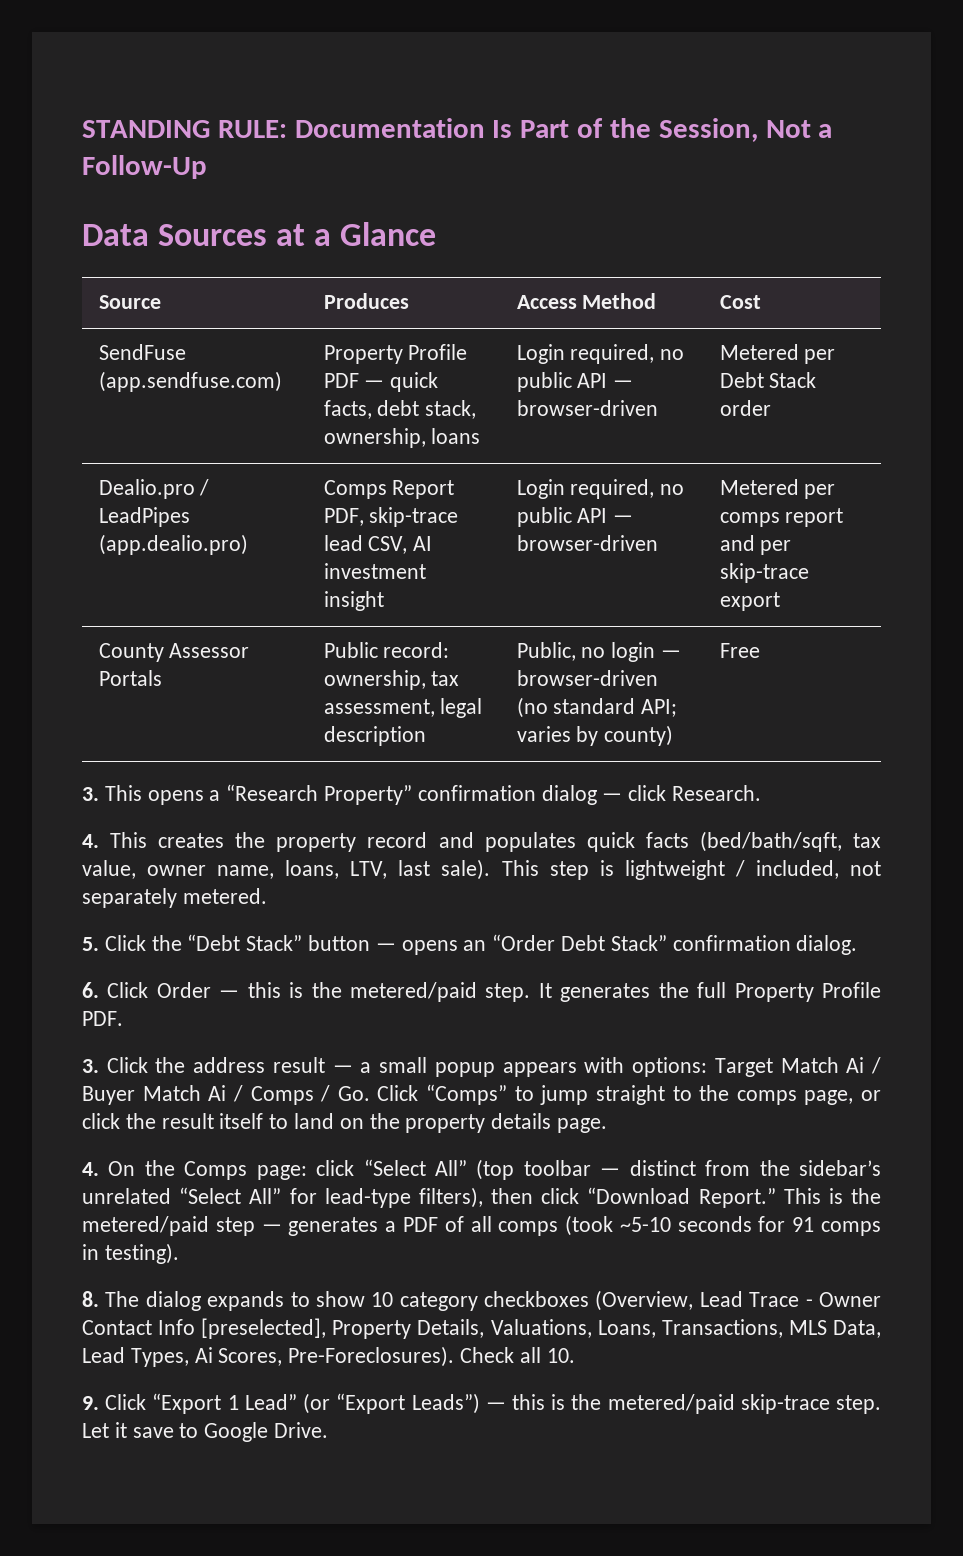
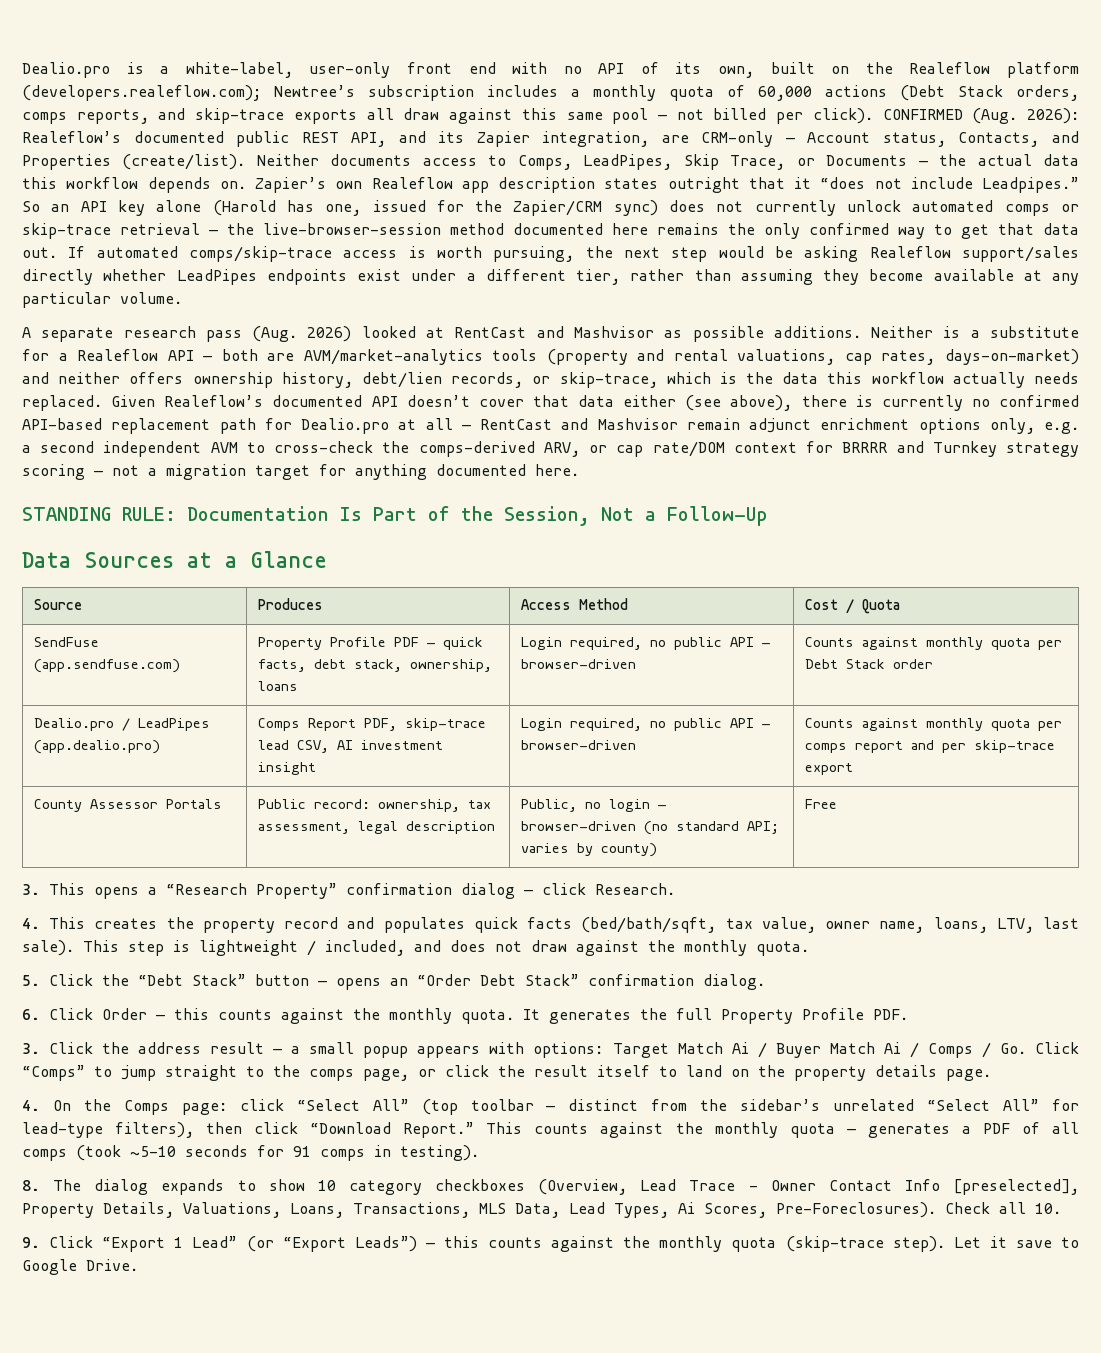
(82, 129) none -> [22,62,1080,78] [22,85,1079,101] [22,108,1079,124] [22,131,1079,147] [22,154,1080,170] [22,177,1079,193] [22,200,1079,216] [22,223,1079,239] [22,246,1080,262] [22,269,1079,285] [22,292,182,308] [22,326,1079,342] [22,349,1079,365] [22,372,1079,388] [22,395,1079,411] [22,418,1079,434] [22,441,1080,457] [22,464,579,480] Dealio.pro is a white-label, user-only front end with no API of its own, built on the Realeflow platform (developers.realeflow.com); Newtree’s subscription includes a monthly quota of 60,000 actions (Debt Stack orders, comps reports, and skip-trace exports all draw against this same pool — not billed per click). CONFIRMED (Aug. 2026): Realeflow’s documented public REST API, and its Zapier integration, are CRM-only — Account status, Contacts, and Properties (create/list). Neither documents access to Comps, LeadPipes, Skip Trace, or Documents — the actual data this workflow depends on. Zapier’s own Realeflow app description states outright that it “does not include Leadpipes.” So an API key alone (Harold has one, issued for the Zapier/CRM sync) does not currently unlock automated comps or skip-trace retrieval — the live-browser-session method documented here remains the only confirmed way to get that data out. If automated comps/skip-trace access is worth pursuing, the next step would be asking Realeflow support/sales directly whether LeadPipes endpoints exist under a different tier, rather than assuming they become available at any particular volume. // A separate research pass (Aug. 2026) looked at RentCast and Mashvisor as possible additions. Neither is a substitute for a Realeflow API — both are AVM/market-analytics tools (property and rental valuations, cap rates, days-on-market) and neither offers ownership history, debt/lien records, or skip-trace, which is the data this workflow actually needs replaced. Given Realeflow’s documented API doesn’t cover that data either (see above), there is currently no confirmed API-based replacement path for Dealio.pro at all — RentCast and Mashvisor remain adjunct enrichment options only, e.g. a second independent AVM to cross-check the comps-derived ARV, or cap rate/DOM context for BRRRR and Turnkey strategy scoring — not a migration target for anything documented here. //
(761, 302) none -> [845,599,900,614] / Quota
[719,344,799,360] Metered -> [804,637,1030,650] Counts against monthly quota
[719,479,799,495] Metered -> [804,718,1030,731] Counts against monthly quota
[850,861,882,876] [82,888,267,908] not separately metered. -> [414,940,809,956] and does not draw against the monthly quota.
[289,982,531,1002] is the metered/paid step. -> [218,1008,514,1024] counts against the monthly quota.
[828,1188,881,1204] [82,1216,255,1236] is the metered/paid step -> [534,1122,835,1138] counts against the monthly quota
[551,1394,881,1414] is the metered/paid skip-trace step. -> [488,1236,945,1252] counts against the monthly quota (skip-trace step).

